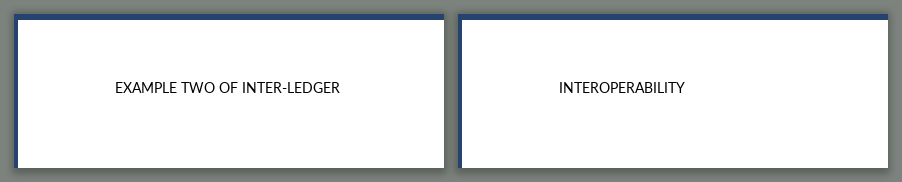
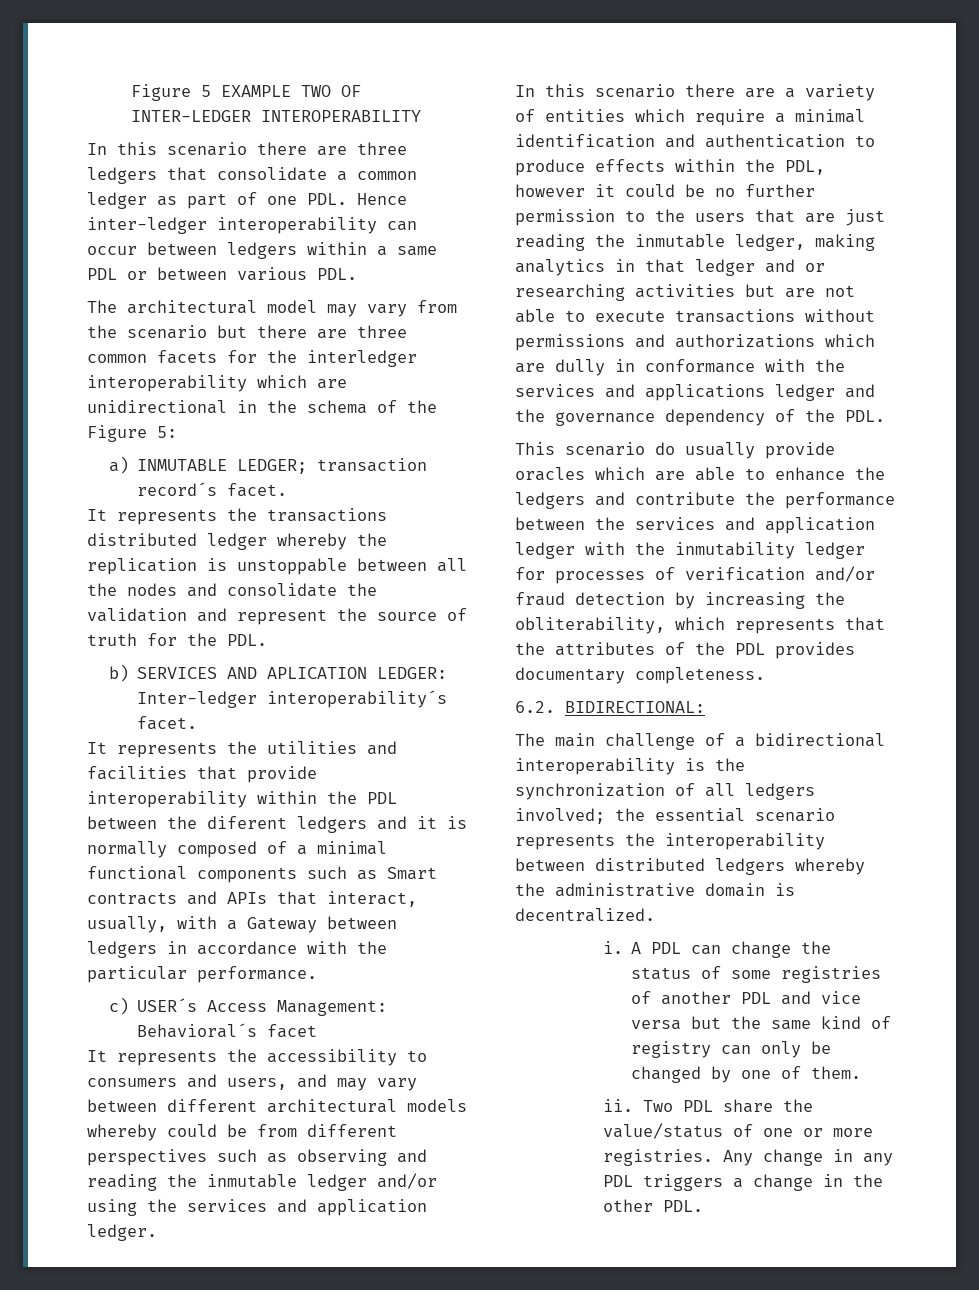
(114, 87) none -> [131,84,212,101] Figure 5
(685, 87) none -> [87,142,407,156] [87,167,417,184] [87,192,407,209] [87,217,417,234] [87,242,437,259] [87,267,357,281] [87,300,457,317] [87,325,407,339] [87,350,417,367] [87,375,347,392] [87,400,437,414] [87,425,177,442] [109,456,428,474] [137,482,288,497] [87,508,387,525] [87,533,387,550] [87,558,467,575] [87,583,377,597] [87,608,467,625] [87,633,267,646] [109,664,448,682] [137,690,448,708] [137,716,198,730] [87,741,397,758] [87,766,317,783] [87,791,397,808] [87,816,467,833] [87,841,387,858] [87,866,437,883] [87,891,417,907] [87,916,397,933] [87,941,387,958] [87,966,317,983] [109,997,388,1016] [137,1023,318,1038] [87,1049,427,1066] [87,1074,417,1091] [87,1099,467,1113] [87,1124,397,1141] [87,1149,427,1166] [87,1173,437,1191] [87,1199,427,1216] [87,1224,157,1241] [515,84,875,101] [515,109,865,126] [515,134,875,148] [515,159,825,176] [515,184,815,197] [515,209,885,226] [515,234,875,251] [515,259,825,276] [515,284,855,301] [515,309,875,323] [515,334,875,351] [515,359,845,376] [515,384,875,401] [515,409,885,426] [515,442,835,459] [515,467,885,481] [515,492,895,509] [515,517,875,534] [515,542,865,559] [515,566,875,584] [515,592,845,609] [515,617,885,634] [515,642,855,659] [515,667,765,684] [515,701,705,713] [515,733,885,750] [515,758,745,775] [515,783,815,800] [515,808,835,824] [515,833,825,850] [515,858,865,875] [515,883,795,897] [515,908,655,922] [603,941,832,958] [631,966,882,983] [631,991,862,1005] [631,1016,892,1030] [631,1041,832,1058] [631,1066,862,1083] [603,1099,814,1113] [603,1123,874,1139] [603,1149,894,1166] [603,1174,884,1191] [603,1199,704,1212] // In this scenario there are three ledgers that consolidate a common ledger as part of one PDL. Hence inter-ledger interoperability can occur between ledgers within a same PDL or between various PDL. // The architectural model may vary from the scenario but there are three common facets for the interledger interoperability which are unidirectional in the schema of the Figure 5: // a) INMUTABLE LEDGER; transaction record´s facet. // It represents the transactions distributed ledger whereby the replication is unstoppable between all the nodes and consolidate the validation and represent the source of truth for the PDL. // b) SERVICES AND APLICATION LEDGER: Inter-ledger interoperability´s facet. // It represents the utilities and facilities that provide interoperability within the PDL between the diferent ledgers and it is normally composed of a minimal functional components such as Smart contracts and APIs that interact, usually, with a Gateway between ledgers in accordance with the particular performance. // c) USER´s Access Management: Behavioral´s facet // It represents the accessibility to consumers and users, and may vary between different architectural models whereby could be from different perspectives such as observing and reading the inmutable ledger and/or using the services and application ledger. // In this scenario there are a variety of entities which require a minimal identification and authentication to produce effects within the PDL, however it could be no further permission to the users that are just reading the inmutable ledger, making analytics in that ledger and or researching activities but are not able to execute transactions without permissions and authorizations which are dully in conformance with the services and applications ledger and the governance dependency of the PDL. // This scenario do usually provide oracles which are able to enhance the ledgers and contribute the performance between the services and application ledger with the inmutability ledger for processes of verification and/or fraud detection by increasing the obliterability, which represents that the attributes of the PDL provides documentary completeness. // 6.2. BIDIRECTIONAL: // The main challenge of a bidirectional interoperability is the synchronization of all ledgers involved; the essential scenario represents the interoperability between distributed ledgers whereby the administrative domain is decentralized. // i. A PDL can change the status of some registries of another PDL and vice versa but the same kind of registry can only be changed by one of them. // ii. Two PDL share the value/status of one or more registries. Any change in any PDL triggers a change in the other PDL.

